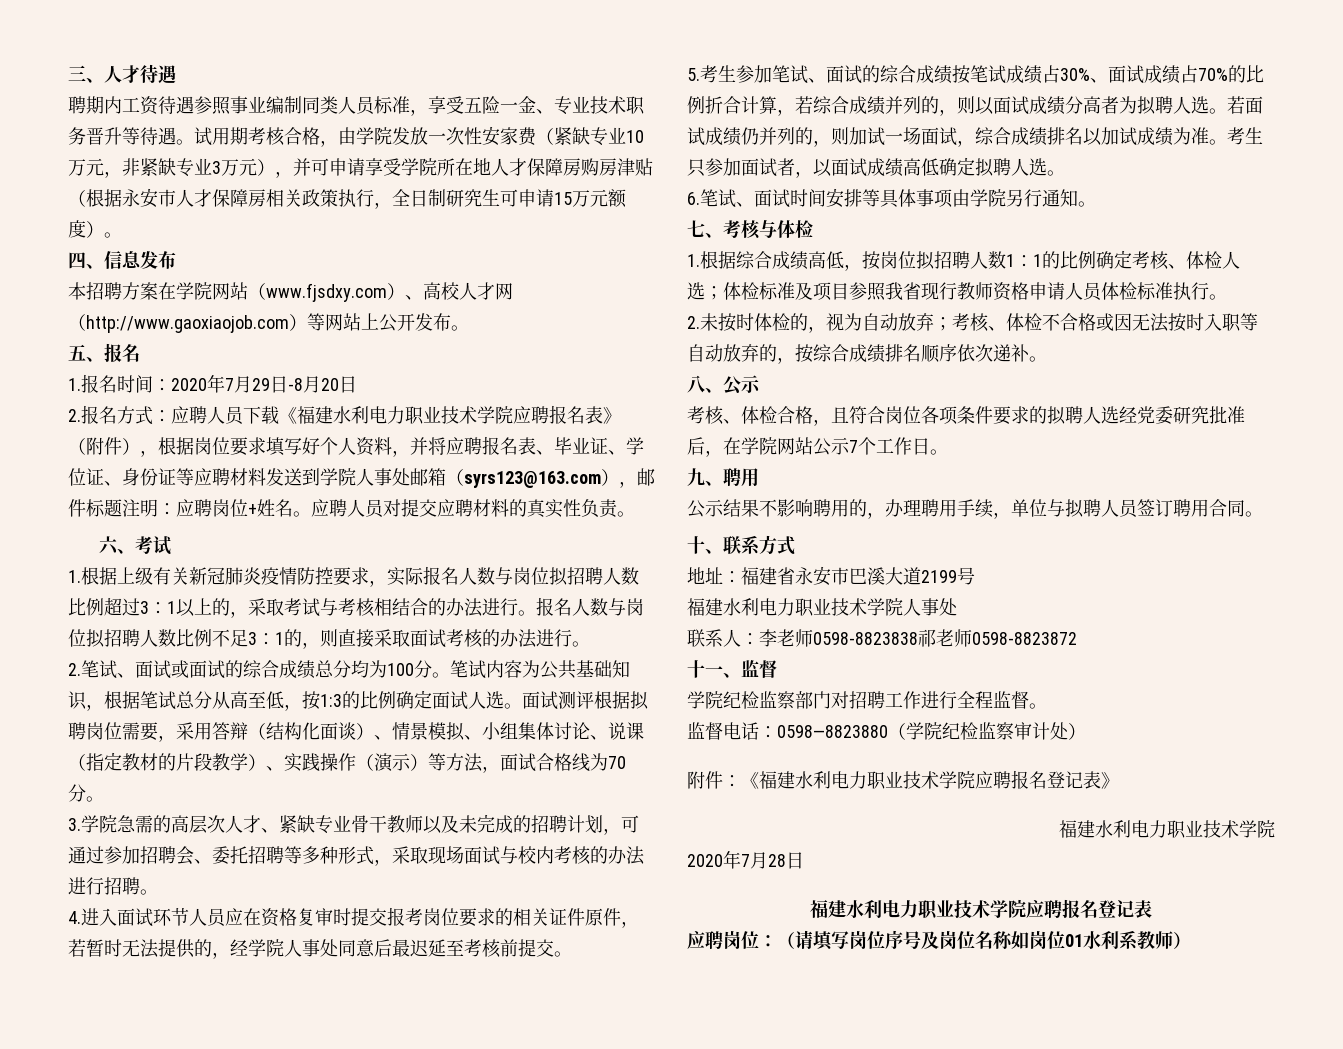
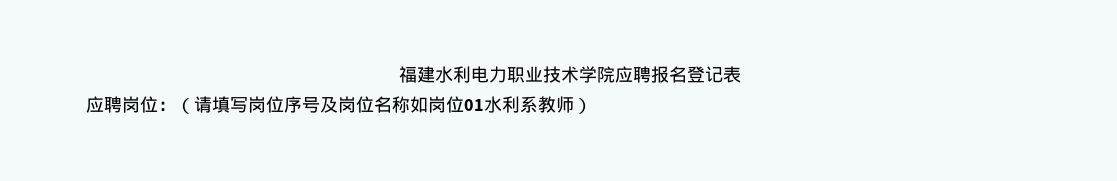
[68,64,176,84] [68,96,645,116] [68,126,644,147] [68,158,653,178] [68,188,627,209] [68,220,122,238] [68,251,176,269] [68,282,513,302] [68,313,469,333] [68,343,140,363] [68,374,357,393] [68,405,621,425] [68,436,644,457] [68,468,655,488] [68,499,635,518] [99,536,172,555] [68,566,639,587] [68,597,644,618] [68,629,590,649] [68,660,630,679] [68,690,649,711] [68,722,644,742] [68,752,626,773] [68,784,104,802] [68,814,639,835] [68,846,645,866] [68,877,158,895] [68,907,639,928] [68,939,572,959] [687,65,1264,84] [687,96,1263,116] [687,127,1263,147] [687,157,1065,178] [687,188,1096,208] [687,220,813,239] [687,250,1240,271] [687,282,1227,301] [687,313,1258,333] [687,344,1047,364] [687,375,761,395] [687,406,1245,426] [687,437,948,457] [687,468,759,487] [687,499,1263,519] [687,535,795,555] [687,566,975,586] [687,598,957,617] [687,629,1077,647] [687,660,777,678] [687,691,1047,709] [687,722,1086,740] [687,770,1119,790] [1059,820,1275,839] [687,850,804,869] 三、人才待遇 // 聘期内工资待遇参照事业编制同类人员标准，享受五险一金、专业技术职务晋升等待遇。试用期考核合格，由学院发放一次性安家费（紧缺专业10万元，非紧缺专业3万元），并可申请享受学院所在地人才保障房购房津贴（根据永安市人才保障房相关政策执行，全日制研究生可申请15万元额度）。 // 四、信息发布 // 本招聘方案在学院网站（www.fjsdxy.com）、高校人才网（http://www.gaoxiaojob.com）等网站上公开发布。 // 五、报名 // 1.报名时间：2020年7月29日-8月20日 // 2.报名方式：应聘人员下载《福建水利电力职业技术学院应聘报名表》（附件），根据岗位要求填写好个人资料，并将应聘报名表、毕业证、学位证、身份证等应聘材料发送到学院人事处邮箱（syrs123@163.com），邮件标题注明：应聘岗位+姓名。应聘人员对提交应聘材料的真实性负责。 // 六、考试 // 1.根据上级有关新冠肺炎疫情防控要求，实际报名人数与岗位拟招聘人数比例超过3：1以上的，采取考试与考核相结合的办法进行。报名人数与岗位拟招聘人数比例不足3：1的，则直接采取面试考核的办法进行。 // 2.笔试、面试或面试的综合成绩总分均为100分。笔试内容为公共基础知识，根据笔试总分从高至低，按1:3的比例确定面试人选。面试测评根据拟聘岗位需要，采用答辩（结构化面谈）、情景模拟、小组集体讨论、说课（指定教材的片段教学）、实践操作（演示）等方法，面试合格线为70分。 // 3.学院急需的高层次人才、紧缺专业骨干教师以及未完成的招聘计划，可通过参加招聘会、委托招聘等多种形式，采取现场面试与校内考核的办法进行招聘。 // 4.进入面试环节人员应在资格复审时提交报考岗位要求的相关证件原件，若暂时无法提供的，经学院人事处同意后最迟延至考核前提交。 // 5.考生参加笔试、面试的综合成绩按笔试成绩占30%、面试成绩占70%的比例折合计算，若综合成绩并列的，则以面试成绩分高者为拟聘人选。若面试成绩仍并列的，则加试一场面试，综合成绩排名以加试成绩为准。考生只参加面试者，以面试成绩高低确定拟聘人选。 // 6.笔试、面试时间安排等具体事项由学院另行通知。 // 七、考核与体检 // 1.根据综合成绩高低，按岗位拟招聘人数1：1的比例确定考核、体检人选；体检标准及项目参照我省现行教师资格申请人员体检标准执行。 // 2.未按时体检的，视为自动放弃；考核、体检不合格或因无法按时入职等自动放弃的，按综合成绩排名顺序依次递补。 // 八、公示 // 考核、体检合格，且符合岗位各项条件要求的拟聘人选经党委研究批准后，在学院网站公示7个工作日。 // 九、聘用 // 公示结果不影响聘用的，办理聘用手续，单位与拟聘人员签订聘用合同。 // 十、联系方式 // 地址：福建省永安市巴溪大道2199号 // 福建水利电力职业技术学院人事处 // 联系人：李老师0598-8823838祁老师0598-8823872 // 十一、监督 // 学院纪检监察部门对招聘工作进行全程监督。 // 监督电话：0598—8823880（学院纪检监察审计处） // 附件：《福建水利电力职业技术学院应聘报名登记表》 // 福建水利电力职业技术学院 // 2020年7月28日 // -> (399, 74) none

